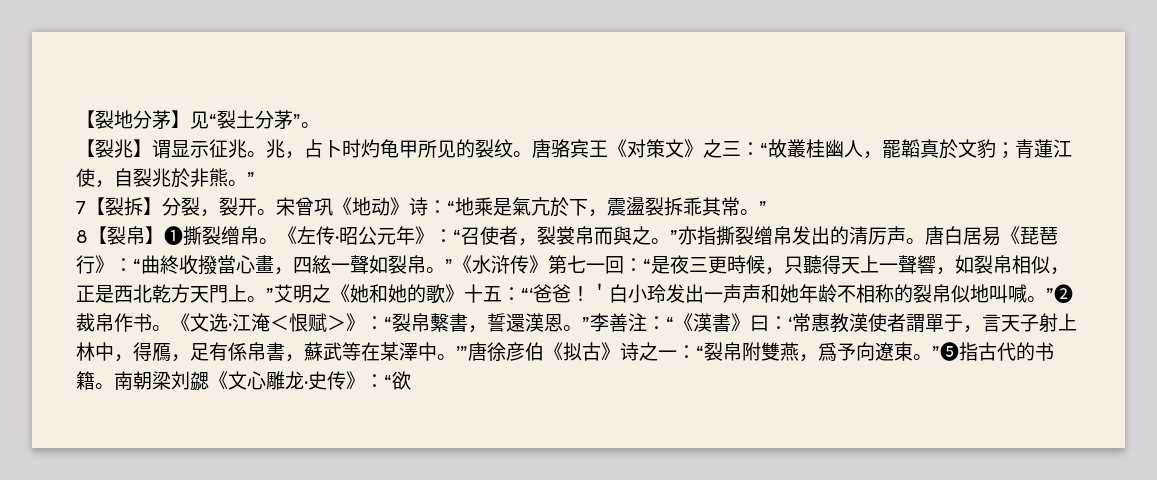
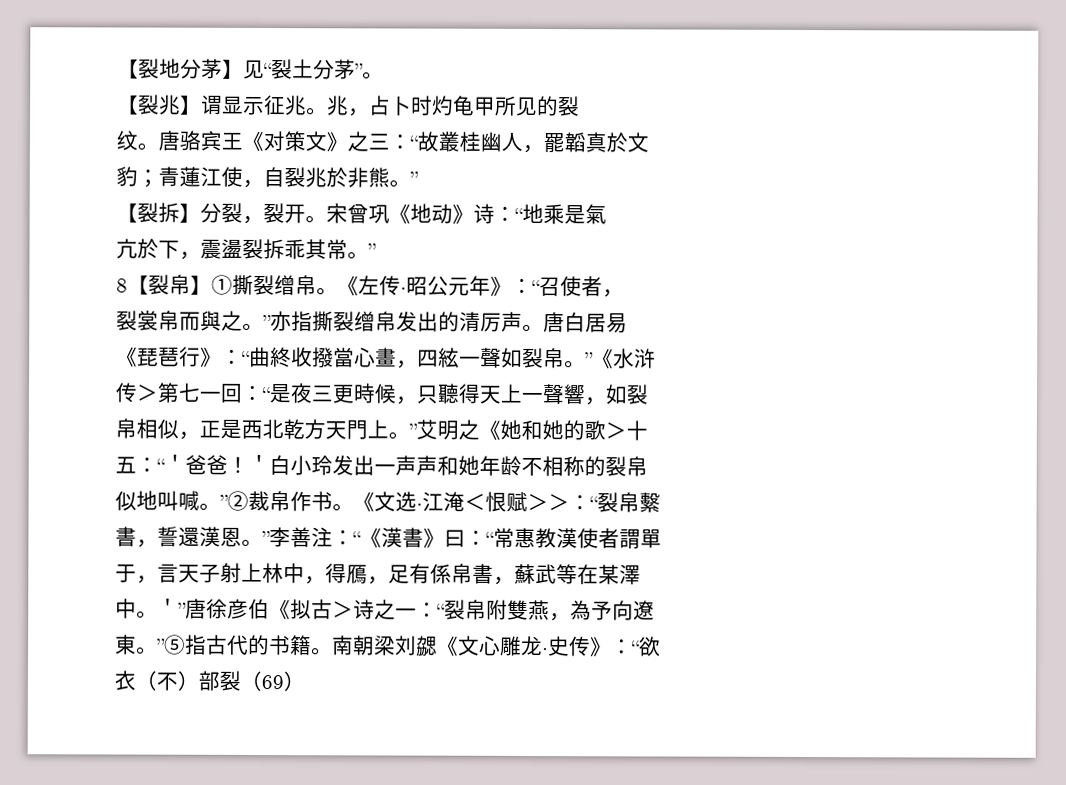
(494, 148) none -> (580, 106) //
(977, 148) none -> (649, 142) //
[76,201,86,214] 7 -> (419, 178) none
(531, 206) none -> (607, 214) //
[164,226,183,245] ❶ -> [211,274,233,295] ①
(537, 242) none -> (624, 293) //
(1001, 236) none -> (628, 323) //
[510,255,548,274] 传》 -> [115,382,159,403] // 传＞
(993, 264) none -> (649, 394) //
[445,284,464,302] 》 -> [605,422,627,439] ＞
[483,286,533,302] 五：“‘ -> [115,454,186,474] // 五：“＇
(951, 293) none -> (648, 466) //
[1046,284,1073,303] ”❷ -> [220,490,249,511] ”②
[346,313,365,331] 》 -> [548,494,570,511] ＞
(449, 322) none -> (661, 502) //
[788,317,792,330] ‘ -> [485,531,494,546] “
(944, 323) none -> (662, 539) //
[418,342,468,361] 中。’” -> [115,598,187,619] // 中。＇”
[601,342,620,360] 》 -> [332,601,354,618] ＞
[818,342,837,362] 爲 -> [570,600,592,621] 為
[894,342,959,361] 東。”❺ -> [115,634,186,655] // 東。”⑤
(411, 380) none -> [114,670,305,692] // 衣（不）部裂（69）

